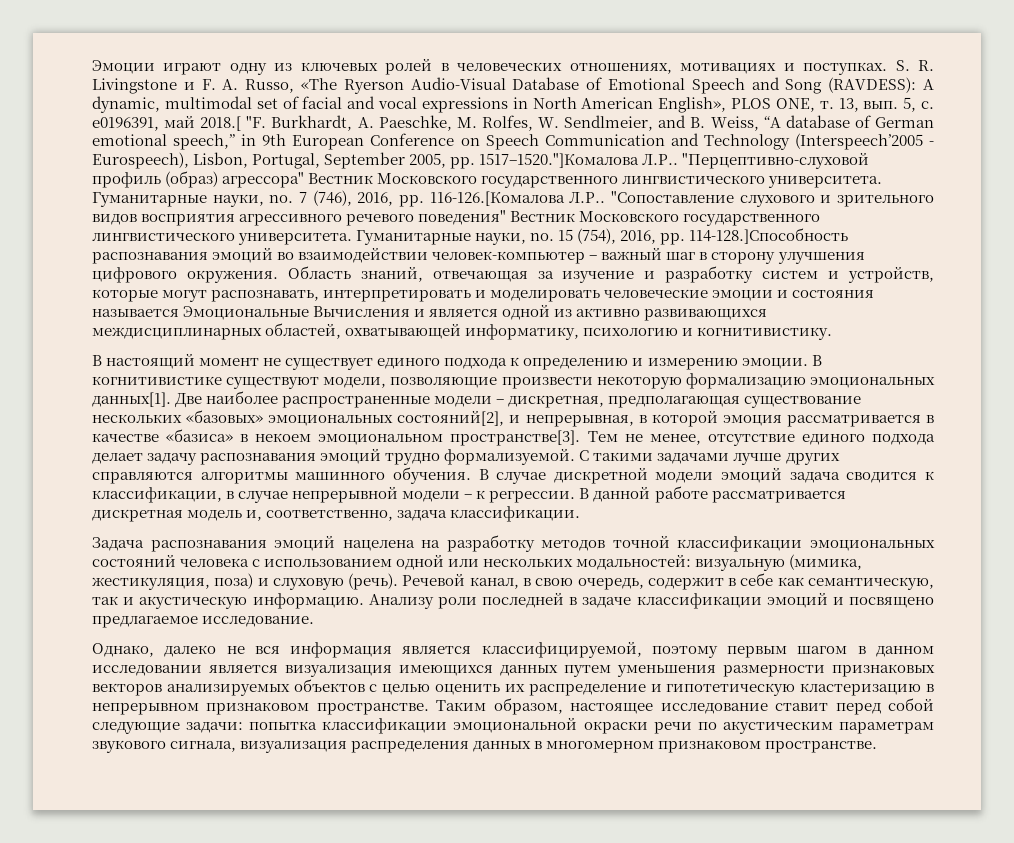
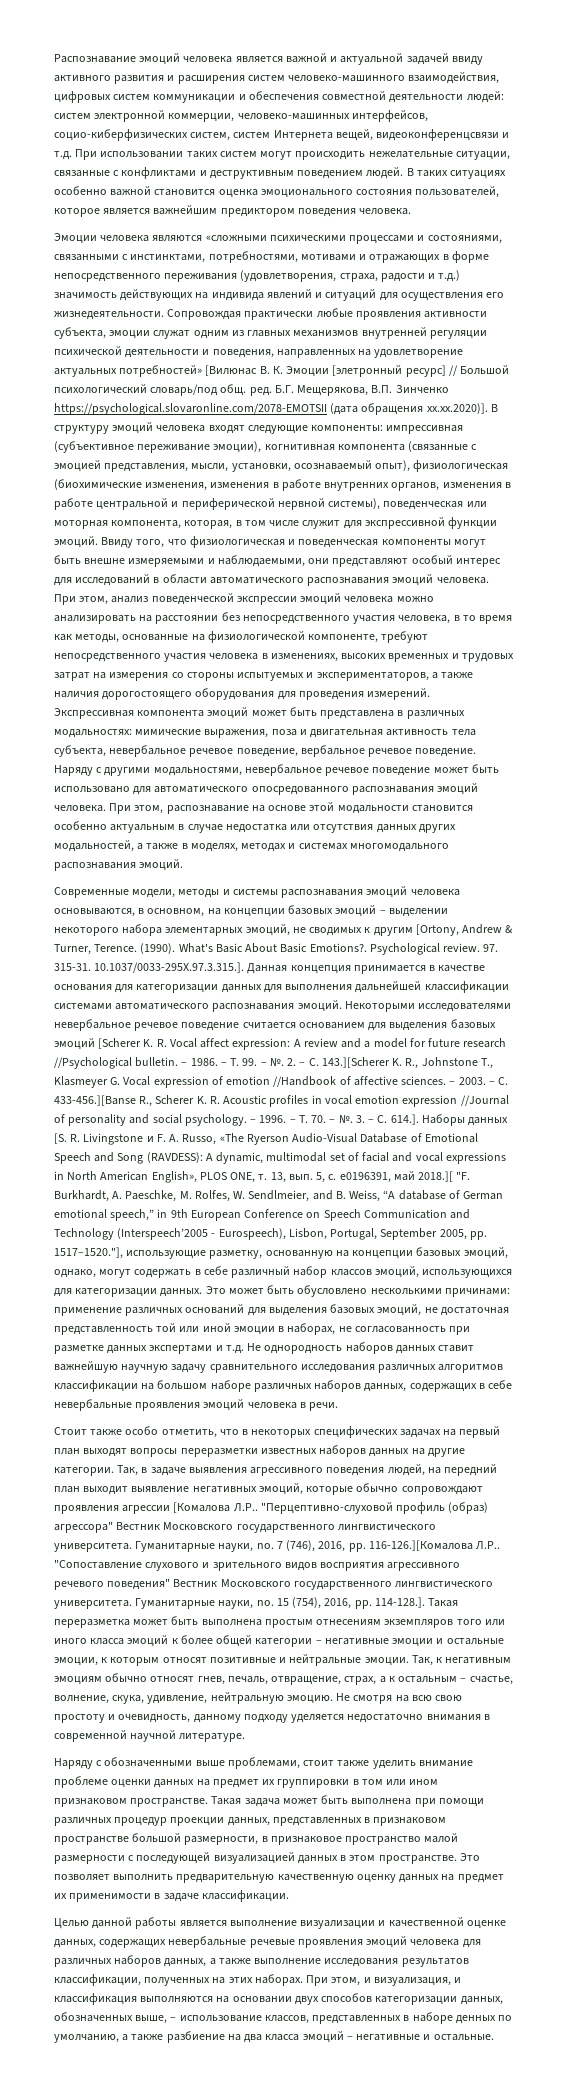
[92,58,910,75] Эмоции играют одну из ключевых ролей в человеческих отношениях, мотивациях и поступках. S. -> [54,53,483,65] [54,72,500,84] [54,91,504,103] [54,110,428,122] [54,129,510,141] [54,149,510,160] [54,167,507,179] [54,186,500,198] [54,205,412,217] [54,233,502,244] [54,251,489,263] [54,270,461,282] [54,289,505,301] [54,308,488,320] [54,327,487,339] [54,346,464,358] [54,365,510,377] [54,384,449,396] [54,403,498,415] [54,422,464,434] [54,441,478,453] [54,460,509,472] [54,479,511,491] [54,498,487,510] [54,517,498,529] [54,536,486,548] [54,555,501,567] [54,574,489,586] [54,593,434,605] [54,612,513,624] [54,631,429,643] [54,653,514,662] [54,672,474,681] [54,688,431,700] [54,707,465,719] [54,729,476,738] [54,745,477,757] [54,764,499,776] [54,783,479,795] [54,802,473,814] [54,821,456,833] [54,840,449,852] [54,859,184,871] [54,886,460,898] [54,905,448,917] [54,924,514,936] [54,943,499,955] [54,962,486,974] [54,981,509,993] [54,1000,512,1012] [54,1019,496,1031] [54,1038,507,1050] [54,1057,493,1069] [54,1076,509,1088] [54,1095,509,1107] [54,1114,509,1126] [54,1133,67,1144] Распознавание эмоций человека является важной и актуальной задачей ввиду активного развития и расширения систем человеко-машинного взаимодействия, цифровых систем коммуникации и обеспечения совместной деятельности людей: систем электронной коммерции, человеко-машинных интерфейсов, социо-киберфизических систем, систем Интернета вещей, видеоконференцсвязи и т.д. При использовании таких систем могут происходить нежелательные ситуации, связанные с конфликтами и деструктивным поведением людей. В таких ситуациях особенно важной становится оценка эмоционального состояния пользователей, которое является важнейшим предиктором поведения человека. // Эмоции человека являются «сложными психическими процессами и состояниями, связанными с инстинктами, потребностями, мотивами и отражающих в форме непосредственного переживания (удовлетворения, страха, радости и т.д.) значимость действующих на индивида явлений и ситуаций для осуществления его жизнедеятельности. Сопровождая практически любые проявления активности субъекта, эмоции служат одним из главных механизмов внутренней регуляции психической деятельности и поведения, направленных на удовлетворение актуальных потребностей» [Вилюнас В. К. Эмоции [элетронный ресурс] // Большой психологический словарь/под общ. ред. Б.Г. Мещерякова, В.П. Зинченко https://psychological.slovaronline.com/2078-EMOTSII (дата обращения хх.хх.2020)]. В структуру эмоций человека входят следующие компоненты: импрессивная (субъективное переживание эмоции), когнитивная компонента (связанные с эмоцией представления, мысли, установки, осознаваемый опыт), физиологическая (биохимические изменения, изменения в работе внутренних органов, изменения в работе центральной и периферической нервной системы), поведенческая или моторная компонента, которая, в том числе служит для экспрессивной функции эмоций. Ввиду того, что физиологическая и поведенческая компоненты могут быть внешне измеряемыми и наблюдаемыми, они представляют особый интерес для исследований в области автоматического распознавания эмоций человека. При этом, анализ поведенческой экспрессии эмоций человека можно анализировать на расстоянии без непосредственного участия человека, в то время как методы, основанные на физиологической компоненте, требуют непосредственного участия человека в изменениях, высоких временных и трудовых затрат на измерения со стороны испытуемых и экспериментаторов, а также наличия дорогостоящего оборудования для проведения измерений. Экспрессивная компонента эмоций может быть представлена в различных модальностях: мимические выражения, поза и двигательная активность тела субъекта, невербальное речевое поведение, вербальное речевое поведение. Наряду с другими модальностями, невербальное речевое поведение может быть использовано для автоматического опосредованного распознавания эмоций человека. При этом, распознавание на основе этой модальности становится особенно актуальным в случае недостатка или отсутствия данных других модальностей, а также в моделях, методах и системах многомодального распознавания эмоций. // Современные модели, методы и системы распознавания эмоций человека основываются, в основном, на концепции базовых эмоций – выделении некоторого набора элементарных эмоций, не сводимых к другим [Ortony, Andrew & Turner, Terence. (1990). What's Basic About Basic Emotions?. Psychological review. 97. 315-31. 10.1037/0033-295X.97.3.315.]. Данная концепция принимается в качестве основания для категоризации данных для выполнения дальнейшей классификации системами автоматического распознавания эмоций. Некоторыми исследователями невербальное речевое поведение считается основанием для выделения базовых эмоций [Scherer K. R. Vocal affect expression: A review and a model for future research //Psychological bulletin. – 1986. – Т. 99. – №. 2. – С. 143.][Scherer K. R., Johnstone T., Klasmeyer G. Vocal expression of emotion //Handbook of affective sciences. – 2003. – С. 433-456.][Banse R., Scherer K. R. Acoustic profiles in vocal emotion expression //Journal of personality and social psychology. – 1996. – Т. 70. – №. 3. – С. 614.]. Наборы данных [S.
[200,116,242,131] 2018.[ -> [418,1171,454,1182] 2018.][
[479,153,640,168] 1517–1520."]Комалова -> [54,1247,508,1259] [54,1266,513,1278] [54,1285,510,1297] [54,1304,509,1316] [54,1323,471,1335] [54,1342,475,1354] [54,1361,504,1373] [54,1380,513,1392] [54,1399,339,1411] [54,1426,501,1438] [54,1445,465,1457] [54,1464,498,1476] [54,1483,483,1495] [54,1502,231,1514] 1517–1520."], использующие разметку, основанную на концепции базовых эмоций, однако, могут содержать в себе различный набор классов эмоций, использующихся для категоризации данных. Это может быть обусловлено несколькими причинами: применение различных оснований для выделения базовых эмоций, не достаточная представленность той или иной эмоции в наборах, не согласованность при разметке данных экспертами и т.д. Не однородность наборов данных ставит важнейшую научную задачу сравнительного исследования различных алгоритмов классификации на большом наборе различных наборов данных, содержащих в себе невербальные проявления эмоций человека в речи. // Стоит также особо отметить, что в некоторых специфических задачах на первый план выходят вопросы переразметки известных наборов данных на другие категории. Так, в задаче выявления агрессивного поведения людей, на передний план выходит выявление негативных эмоций, которые обычно сопровождают проявления агрессии [Комалова
[429,191,565,206] 116-126.[Комалова -> [368,1540,473,1551] 116-126.][Комалова
[689,228,849,244] [92,247,865,264] [92,266,934,283] [92,289,875,302] [92,304,768,321] [92,323,833,340] [92,353,822,370] [92,373,935,389] [92,391,862,408] [92,410,935,427] [92,429,936,446] [92,448,840,465] [92,467,934,484] [92,486,846,503] [92,506,581,522] [92,535,935,552] [92,554,863,571] [92,573,935,590] [92,592,934,609] [92,616,315,628] [92,641,934,658] [92,664,935,677] [92,679,935,696] [92,698,935,715] [92,717,934,734] [92,740,878,753] 114-128.]Способность распознавания эмоций во взаимодействии человек-компьютер – важный шаг в сторону улучшения цифрового окружения. Область знаний, отвечающая за изучение и разработку систем и устройств, которые могут распознавать, интерпретировать и моделировать человеческие эмоции и состояния называется Эмоциональные Вычисления и является одной из активно развивающихся междисциплинарных областей, охватывающей информатику, психологию и когнитивистику. // В настоящий момент не существует единого подхода к определению и измерению эмоции. В когнитивистике существуют модели, позволяющие произвести некоторую формализацию эмоциональных данных[1]. Две наиболее распространенные модели – дискретная, предполагающая существование нескольких «базовых» эмоциональных состояний[2], и непрерывная, в которой эмоция рассматривается в качестве «базиса» в некоем эмоциональном пространстве[3]. Тем не менее, отсутствие единого подхода делает задачу распознавания эмоций трудно формализуемой. С такими задачами лучше других справляются алгоритмы машинного обучения. В случае дискретной модели эмоций задача сводится к классификации, в случае непрерывной модели – к регрессии. В данной работе рассматривается дискретная модель и, соответственно, задача классификации. // Задача распознавания эмоций нацелена на разработку методов точной классификации эмоциональных состояний человека с использованием одной или нескольких модальностей: визуальную (мимика, жестикуляция, поза) и слуховую (речь). Речевой канал, в свою очередь, содержит в себе как семантическую, так и акустическую информацию. Анализу роли последней в задаче классификации эмоций и посвящено предлагаемое исследование. // Однако, далеко не вся информация является классифицируемой, поэтому первым шагом в данном исследовании является визуализация имеющихся данных путем уменьшения размерности признаковых векторов анализируемых объектов с целью оценить их распределение и гипотетическую кластеризацию в непрерывном признаковом пространстве. Таким образом, настоящее исследование ставит перед собой следующие задачи: попытка классификации эмоциональной окраски речи по акустическим параметрам звукового сигнала, визуализация распределения данных в многомерном признаковом пространстве. -> [374,1597,459,1608] [54,1616,505,1628] [54,1635,504,1647] [54,1654,512,1666] [54,1673,513,1685] [54,1692,463,1704] [54,1714,490,1723] [54,1730,246,1742] [54,1757,473,1769] [54,1776,439,1788] [54,1795,484,1807] [54,1817,447,1826] [54,1833,459,1845] [54,1852,480,1864] [54,1874,504,1883] [54,1890,289,1902] [54,1917,506,1929] [54,1936,481,1948] [54,1955,469,1967] [54,1974,462,1986] [54,1993,503,2005] [54,2012,513,2024] [54,2031,494,2043] 114-128.]. Такая переразметка может быть выполнена простым отнесениям экземпляров того или иного класса эмоций к более общей категории – негативные эмоции и остальные эмоции, к которым относят позитивные и нейтральные эмоции. Так, к негативным эмоциям обычно относят гнев, печаль, отвращение, страх, а к остальным – счастье, волнение, скука, удивление, нейтральную эмоцию. Не смотря на всю свою простоту и очевидность, данному подходу уделяется недостаточно внимания в современной научной литературе. // Наряду с обозначенными выше проблемами, стоит также уделить внимание проблеме оценки данных на предмет их группировки в том или ином признаковом пространстве. Такая задача может быть выполнена при помощи различных процедур проекции данных, представленных в признаковом пространстве большой размерности, в признаковое пространство малой размерности с последующей визуализацией данных в этом пространстве. Это позволяет выполнить предварительную качественную оценку данных на предмет их применимости в задаче классификации. // Целью данной работы является выполнение визуализации и качественной оценке данных, содержащих невербальные речевые проявления эмоций человека для различных наборов данных, а также выполнение исследования результатов классификации, полученных на этих наборах. При этом, и визуализация, и классификация выполняются на основании двух способов категоризации данных, обозначенных выше, – использование классов, представленных в наборе денных по умолчанию, а также разбиение на два класса эмоций – негативные и остальные.

